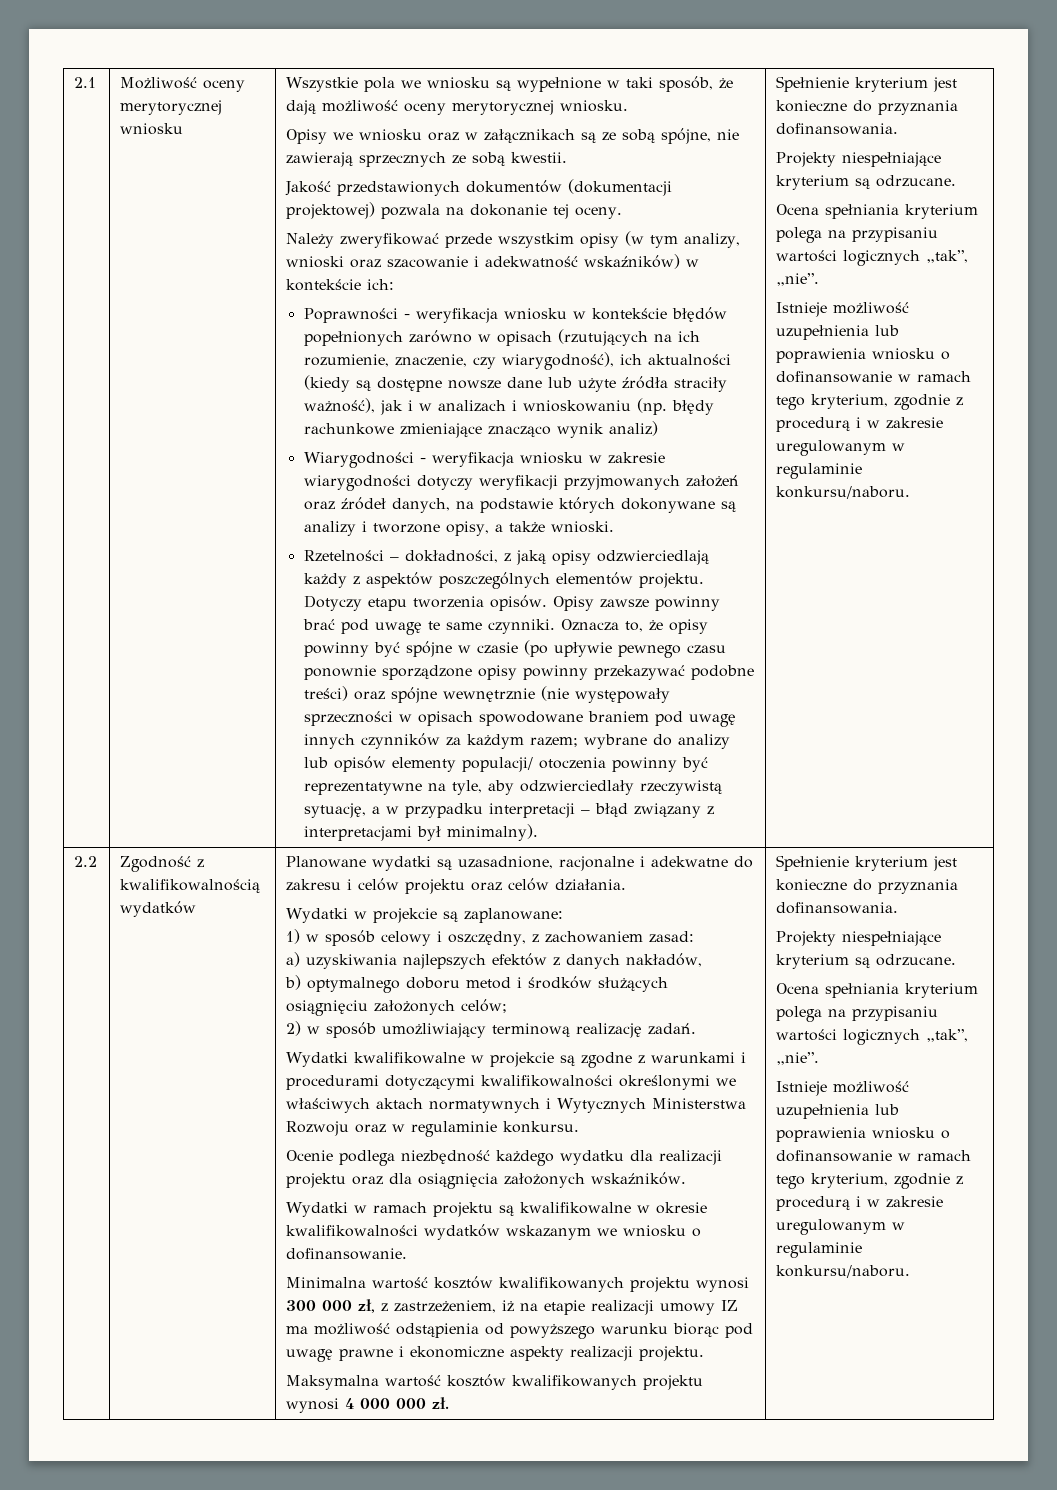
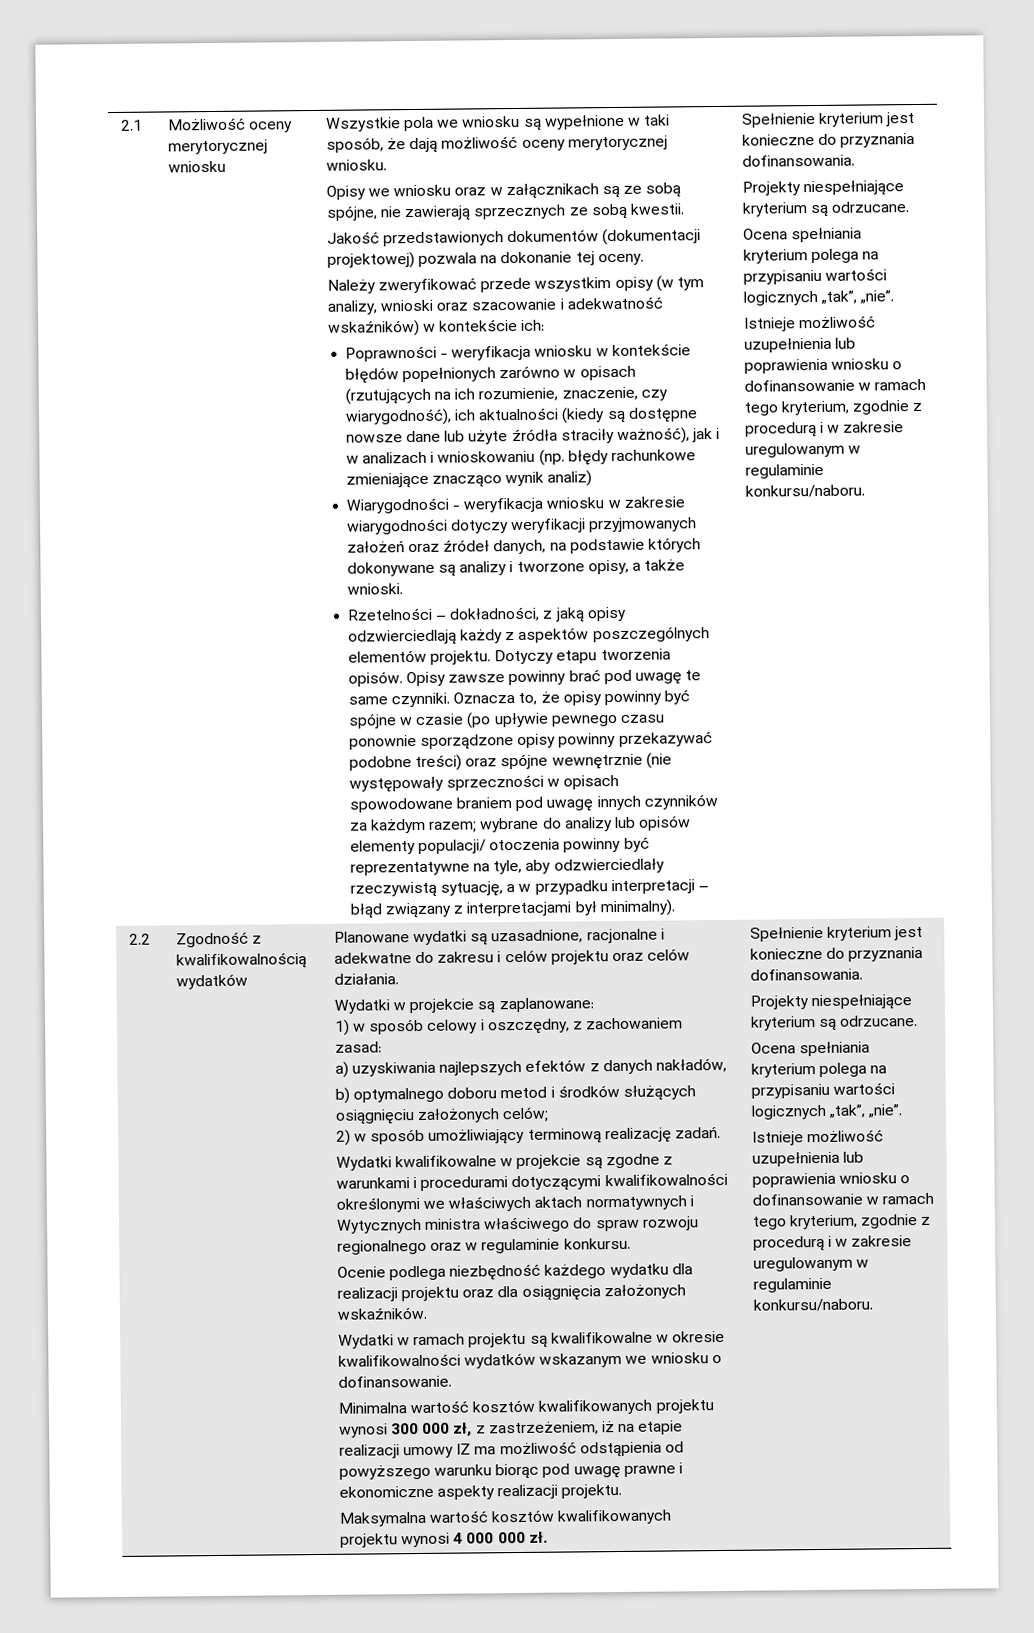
[652,1098,747,1109] [286,1121,350,1136] Ministerstwa Rozwoju -> [423,1216,699,1233] [336,1239,427,1255] ministra właściwego do spraw rozwoju regionalnego

